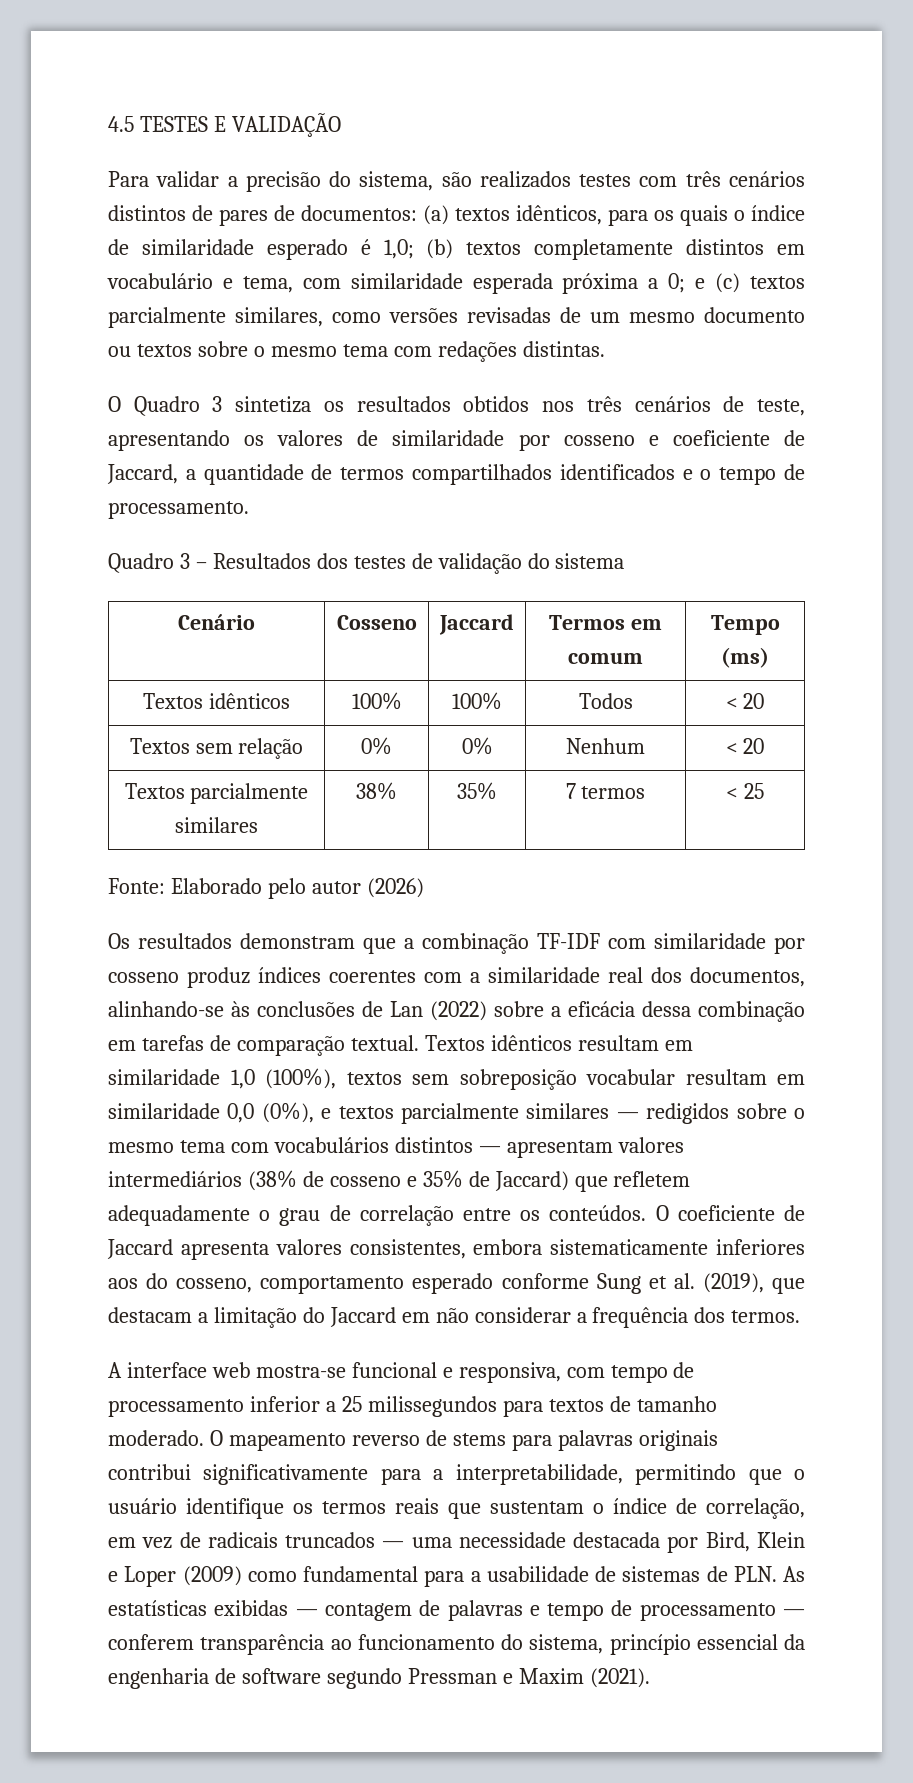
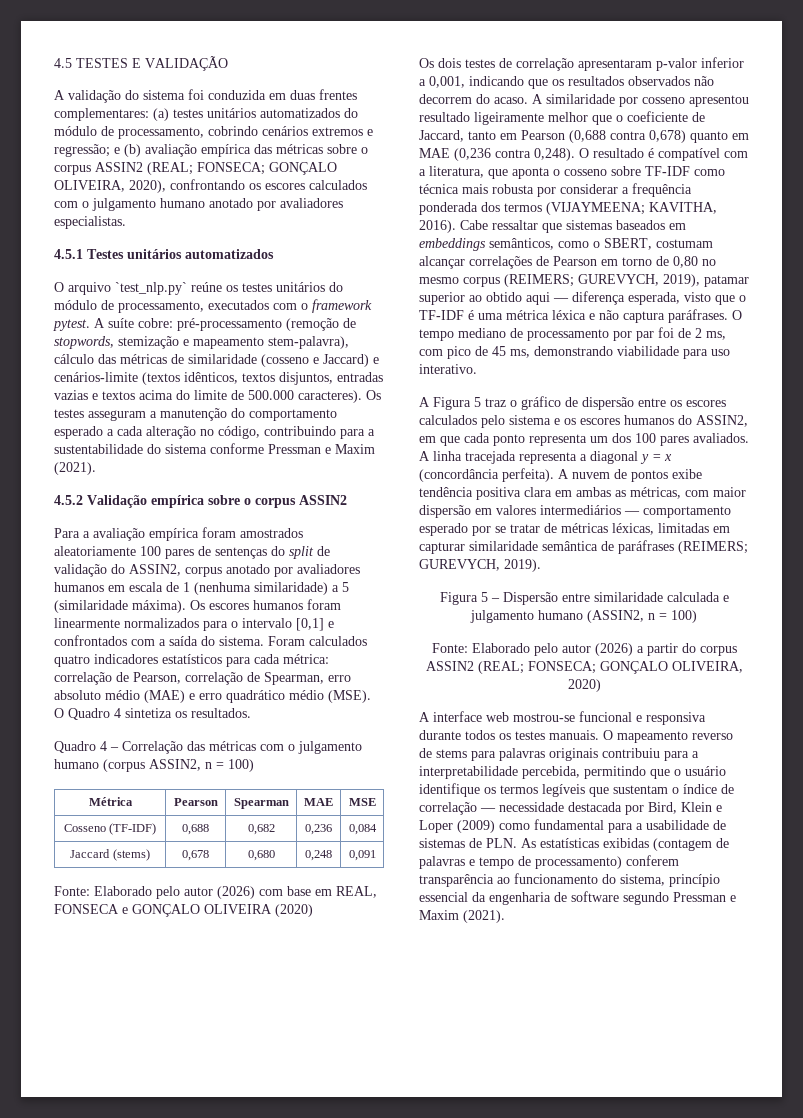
[108,171,805,192] [108,205,805,226] [108,239,806,260] [107,273,805,294] [108,307,805,328] [108,341,605,362] [108,396,806,416] [108,430,805,451] [107,464,805,485] [108,501,249,519] [108,553,625,574] [178,614,255,630] [336,615,417,630] [439,614,514,635] [549,615,662,630] [568,652,643,664] [710,615,780,635] [721,647,769,668] [143,693,290,709] [351,692,402,710] [452,692,502,710] [578,693,633,709] [725,693,765,709] [129,738,304,759] [361,737,392,755] [461,737,493,755] [566,738,645,754] [725,738,765,754] [124,783,309,804] [175,817,258,833] [356,782,397,800] [457,782,497,800] [565,783,646,799] [726,783,764,799] [108,878,424,899] [108,933,805,954] [108,967,805,988] [108,1001,805,1022] [108,1035,693,1056] [108,1068,805,1090] [108,1102,805,1124] [108,1137,684,1158] [108,1170,691,1192] [108,1205,805,1226] [107,1239,805,1260] [108,1273,806,1294] [108,1307,801,1328] Para validar a precisão do sistema, são realizados testes com três cenários distintos de pares de documentos: (a) textos idênticos, para os quais o índice de similaridade esperado é 1,0; (b) textos completamente distintos em vocabulário e tema, com similaridade esperada próxima a 0; e (c) textos parcialmente similares, como versões revisadas de um mesmo documento ou textos sobre o mesmo tema com redações distintas. // O Quadro 3 sintetiza os resultados obtidos nos três cenários de teste, apresentando os valores de similaridade por cosseno e coeficiente de Jaccard, a quantidade de termos compartilhados identificados e o tempo de processamento. // Quadro 3 – Resultados dos testes de validação do sistema // Cenário | Cosseno | Jaccard | Termos em comum | Tempo (ms) // Textos idênticos | 100% | 100% | Todos | < 20 // Textos sem relação | 0% | 0% | Nenhum | < 20 // Textos parcialmente similares | 38% | 35% | 7 termos | < 25 // Fonte: Elaborado pelo autor (2026) // Os resultados demonstram que a combinação TF-IDF com similaridade por cosseno produz índices coerentes com a similaridade real dos documentos, alinhando-se às conclusões de Lan (2022) sobre a eficácia dessa combinação em tarefas de comparação textual. Textos idênticos resultam em similaridade 1,0 (100%), textos sem sobreposição vocabular resultam em similaridade 0,0 (0%), e textos parcialmente similares — redigidos sobre o mesmo tema com vocabulários distintos — apresentam valores intermediários (38% de cosseno e 35% de Jaccard) que refletem adequadamente o grau de correlação entre os conteúdos. O coeficiente de Jaccard apresenta valores consistentes, embora sistematicamente inferiores aos do cosseno, comportamento esperado conforme Sung et al. (2019), que destacam a limitação do Jaccard em não considerar a frequência dos termos. -> [54,89,357,103] [54,108,358,121] [54,126,373,139] [54,144,368,157] [54,162,337,175] [54,179,367,193] [54,198,343,211] [54,216,126,229] [54,249,274,259] [54,282,343,295] [54,299,372,313] [53,318,356,331] [54,336,349,349] [54,354,379,367] [54,372,383,385] [54,390,381,403] [54,408,337,421] [54,426,375,439] [54,443,375,454] [54,462,96,475] [54,495,347,508] [54,527,303,541] [54,546,330,559] [54,564,360,577] [54,582,349,595] [54,599,341,613] [54,618,334,631] [54,635,367,646] [54,654,329,667] [54,672,351,685] [54,690,371,703] [54,708,251,720] [54,741,362,754] [54,759,254,772] [88,797,133,806] [173,798,218,806] [233,798,289,809] [304,798,333,806] [348,798,376,806] [63,823,157,835] [182,824,209,835] [247,824,275,835] [305,824,332,835] [348,824,377,835] [70,849,150,861] [182,850,209,861] [247,850,275,861] [305,850,332,861] [348,850,376,861] [54,886,377,899] [54,904,313,917] [419,57,744,71] [419,76,714,89] [419,94,749,107] [419,111,705,125] [419,130,749,143] [419,148,748,161] [419,166,725,179] [419,183,692,197] [419,202,717,215] [419,220,686,233] [419,238,713,251] [419,256,716,269] [419,274,749,287] [419,291,746,305] [419,309,742,323] [419,327,726,341] [419,346,730,359] [419,364,477,374] [419,396,726,410] [419,415,748,428] [419,433,749,446] [419,451,672,464] [419,468,702,482] [419,487,746,500] [419,505,731,518] [419,523,730,536] [419,540,748,554] [419,559,541,572] [439,592,729,605] [470,610,697,623] [431,643,737,656] [425,661,743,674] [567,679,601,692] A validação do sistema foi conduzida em duas frentes complementares: (a) testes unitários automatizados do módulo de processamento, cobrindo cenários extremos e regressão; e (b) avaliação empírica das métricas sobre o corpus ASSIN2 (REAL; FONSECA; GONÇALO OLIVEIRA, 2020), confrontando os escores calculados com o julgamento humano anotado por avaliadores especialistas. // 4.5.1 Testes unitários automatizados // O arquivo `test_nlp.py` reúne os testes unitários do módulo de processamento, executados com o framework pytest. A suíte cobre: pré-processamento (remoção de stopwords, stemização e mapeamento stem-palavra), cálculo das métricas de similaridade (cosseno e Jaccard) e cenários-limite (textos idênticos, textos disjuntos, entradas vazias e textos acima do limite de 500.000 caracteres). Os testes asseguram a manutenção do comportamento esperado a cada alteração no código, contribuindo para a sustentabilidade do sistema conforme Pressman e Maxim (2021). // 4.5.2 Validação empírica sobre o corpus ASSIN2 // Para a avaliação empírica foram amostrados aleatoriamente 100 pares de sentenças do split de validação do ASSIN2, corpus anotado por avaliadores humanos em escala de 1 (nenhuma similaridade) a 5 (similaridade máxima). Os escores humanos foram linearmente normalizados para o intervalo [0,1] e confrontados com a saída do sistema. Foram calculados quatro indicadores estatísticos para cada métrica: correlação de Pearson, correlação de Spearman, erro absoluto médio (MAE) e erro quadrático médio (MSE). O Quadro 4 sintetiza os resultados. // Quadro 4 – Correlação das métricas com o julgamento humano (corpus ASSIN2, n = 100) // Métrica | Pearson | Spearman | MAE | MSE // Cosseno (TF-IDF) | 0,688 | 0,682 | 0,236 | 0,084 // Jaccard (stems) | 0,678 | 0,680 | 0,248 | 0,091 // Fonte: Elaborado pelo autor (2026) com base em REAL, FONSECA e GONÇALO OLIVEIRA (2020) // Os dois testes de correlação apresentaram p-valor inferior a 0,001, indicando que os resultados observados não decorrem do acaso. A similaridade por cosseno apresentou resultado ligeiramente melhor que o coeficiente de Jaccard, tanto em Pearson (0,688 contra 0,678) quanto em MAE (0,236 contra 0,248). O resultado é compatível com a literatura, que aponta o cosseno sobre TF-IDF como técnica mais robusta por considerar a frequência ponderada dos termos (VIJAYMEENA; KAVITHA, 2016). Cabe ressaltar que sistemas baseados em embeddings semânticos, como o SBERT, costumam alcançar correlações de Pearson em torno de 0,80 no mesmo corpus (REIMERS; GUREVYCH, 2019), patamar superior ao obtido aqui — diferença esperada, visto que o TF-IDF é uma métrica léxica e não captura paráfrases. O tempo mediano de processamento por par foi de 2 ms, com pico de 45 ms, demonstrando viabilidade para uso interativo. // A Figura 5 traz o gráfico de dispersão entre os escores calculados pelo sistema e os escores humanos do ASSIN2, em que cada ponto representa um dos 100 pares avaliados. A linha tracejada representa a diagonal y = x (concordância perfeita). A nuvem de pontos exibe tendência positiva clara em ambas as métricas, com maior dispersão em valores intermediários — comportamento esperado por se tratar de métricas léxicas, limitadas em capturar similaridade semântica de paráfrases (REIMERS; GUREVYCH, 2019). // Figura 5 – Dispersão entre similaridade calculada e julgamento humano (ASSIN2, n = 100) // Fonte: Elaborado pelo autor (2026) a partir do corpus ASSIN2 (REAL; FONSECA; GONÇALO OLIVEIRA, 2020)
[255,1365,346,1378] mostra-se -> [513,713,575,722] mostrou-se
[458,1362,695,1383] [108,1396,717,1417] [108,1430,204,1446] responsiva, com tempo de processamento inferior a 25 milissegundos para textos de tamanho moderado. -> [646,712,706,725] [419,730,599,740] responsiva durante todos os testes manuais.
[108,1464,623,1485] contribui significativamente para a interpretabilidade, -> [602,748,699,761] [419,766,580,779] contribuiu para a interpretabilidade percebida,
[395,1498,439,1514] reais -> [542,784,585,797] legíveis
[706,1498,805,1519] [108,1532,452,1549] correlação, em vez de radicais truncados — uma -> [419,802,496,815] correlação —
[295,1603,412,1621] — contagem -> [653,838,712,851] (contagem
[639,1603,805,1621] processamento — -> [535,856,622,869] processamento)

